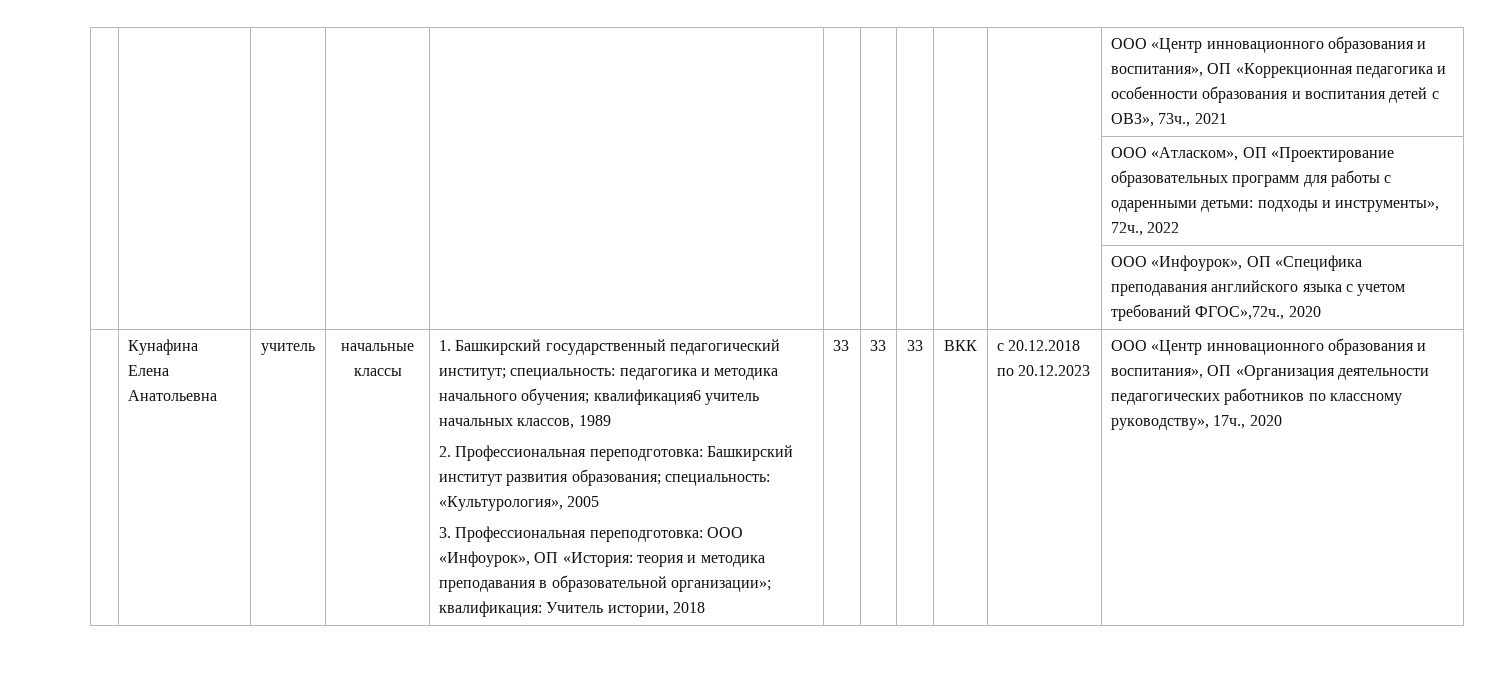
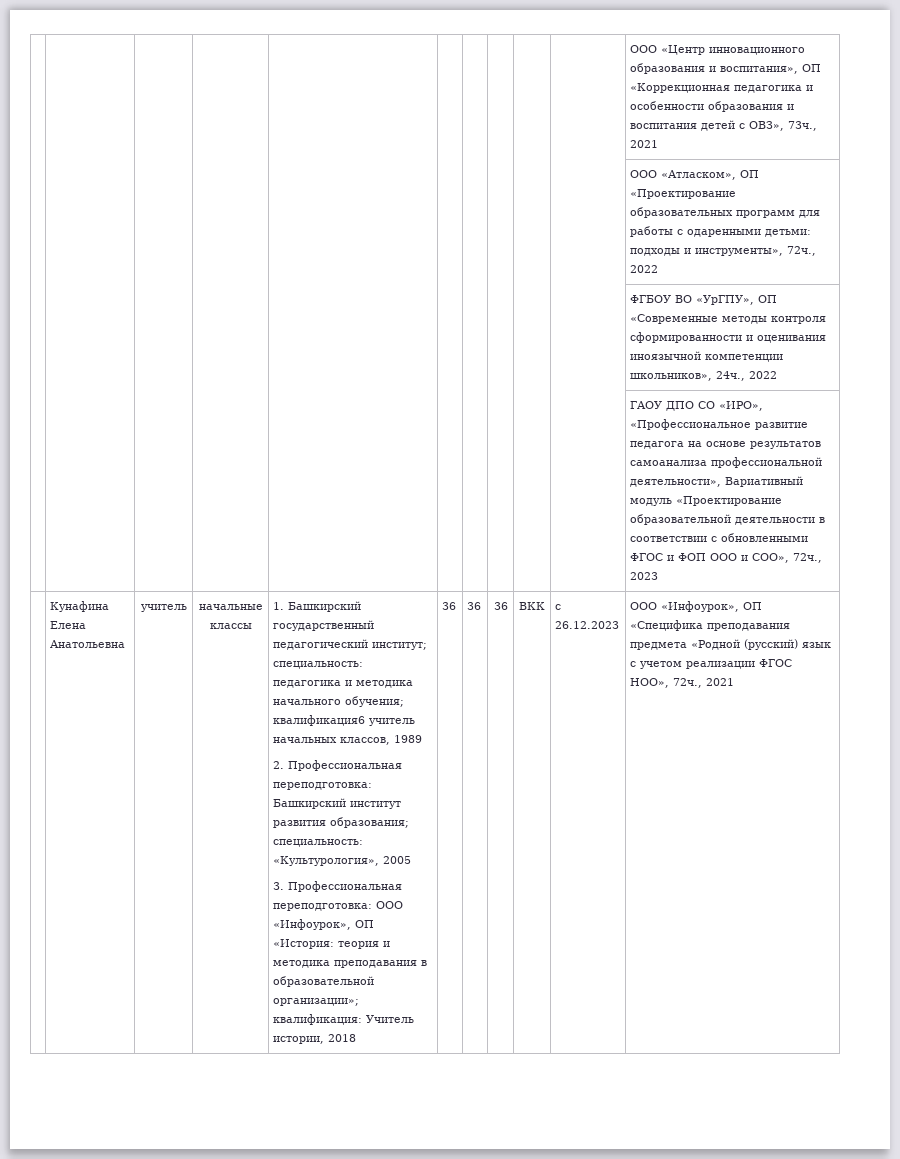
[1110,255,1362,271] [1110,280,1406,296] [1110,304,1321,321] ООО «Инфоурок», ОП «Специфика преподавания английского языка с учетом требований ФГОС»,72ч., 2020 -> [630,295,778,305] [630,314,827,324] [630,332,827,343] [630,351,784,362] [630,371,778,381] [630,401,764,411] [630,419,809,430] [630,441,822,449] [630,457,823,468] [630,476,804,487] [630,496,783,506] [630,514,826,525] [630,533,809,542] [630,553,823,563] [630,572,659,580] ФГБОУ ВО «УрГПУ», ОП «Современные методы контроля сформированности и оценивания иноязычной компетенции школьников», 24ч., 2022 // | | | | | | | | | | ГАОУ ДПО СО «ИРО», «Профессиональное развитие педагога на основе результатов самоанализа профессиональной деятельности», Вариативный модуль «Проектирование образовательной деятельности в соответствии с обновленными ФГОС и ФОП ООО и СОО», 72ч., 2023
[832,340,849,351] [869,340,886,351] [907,340,923,351] 33 | 33 | 33 -> [442,602,457,610] [467,602,482,610] [493,602,508,610] 36 | 36 | 36
[1008,340,1081,351] [996,365,1091,376] [1110,338,1427,355] [1110,365,1429,380] [1110,388,1402,405] [1110,415,1282,430] 20.12.2018 по 20.12.2023 | ООО «Центр инновационного образования и воспитания», ОП «Организация деятельности педагогических работников по классному руководству», 17ч., 2020 -> [555,621,620,629] [630,601,763,612] [630,620,791,631] [630,639,832,650] [630,659,793,669] [630,678,735,688] 26.12.2023 | ООО «Инфоурок», ОП «Специфика преподавания предмета «Родной (русский) язык с учетом реализации ФГОС НОО», 72ч., 2021

